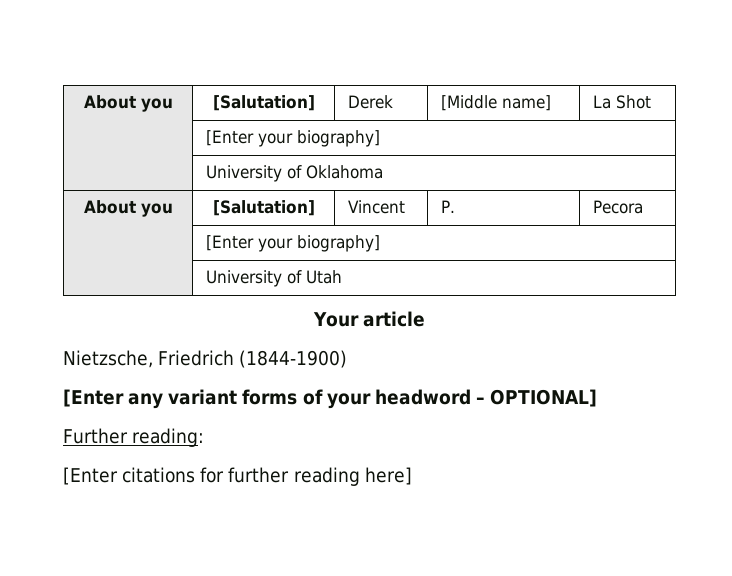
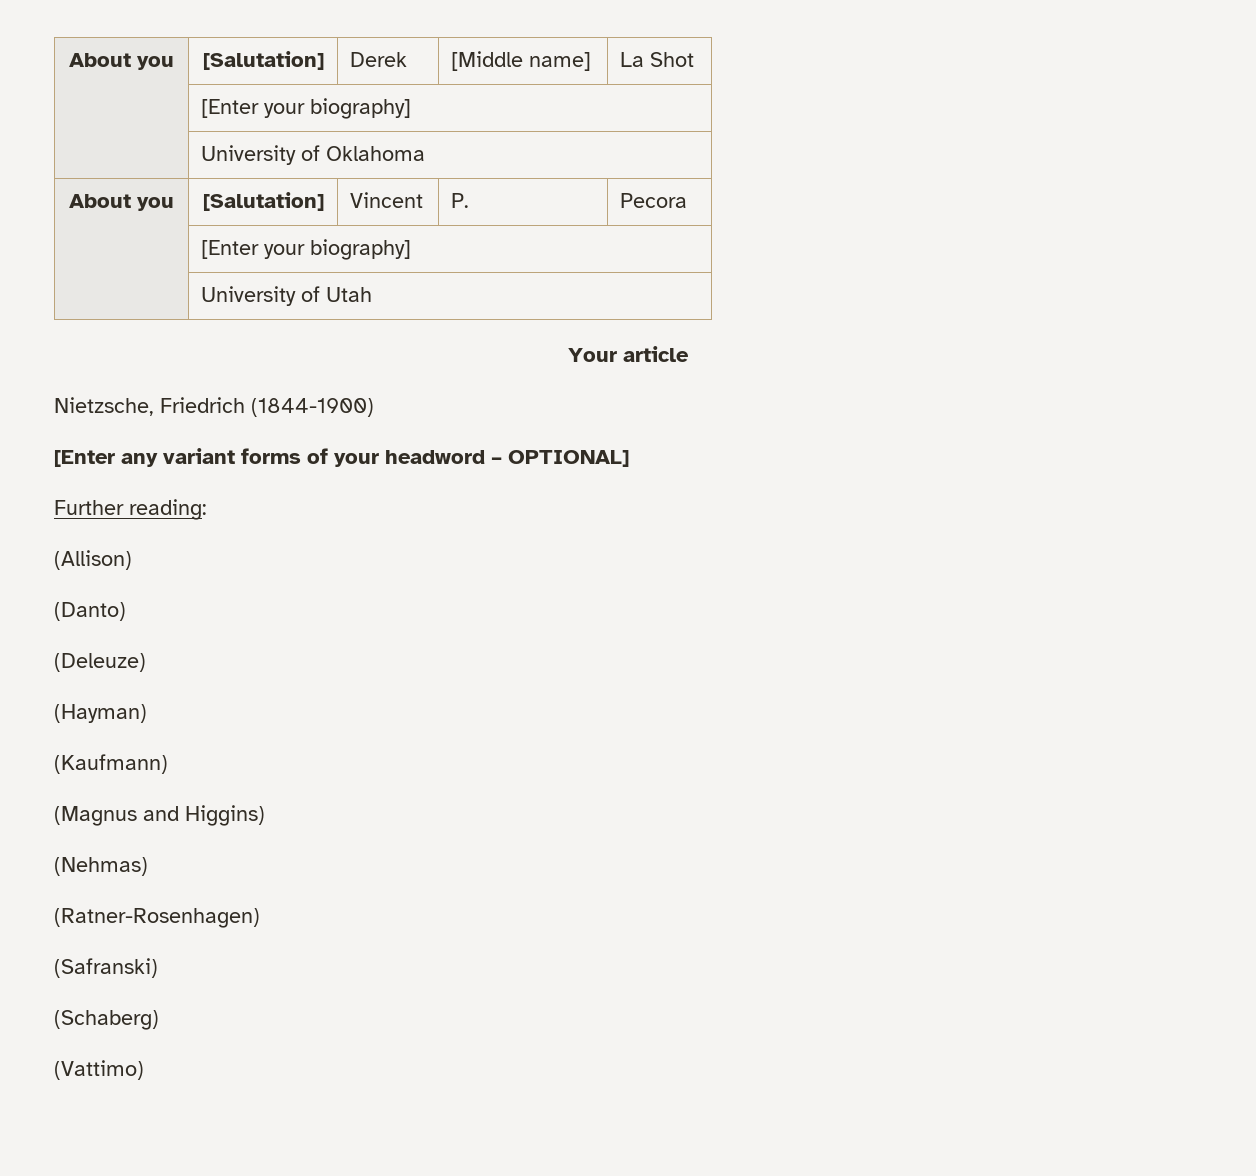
[63,467,412,486] [Enter citations for further reading here] -> [54,550,132,570] [54,602,126,621] [54,653,146,672] [54,704,147,723] [54,754,168,774] [54,805,265,826] [54,857,148,876] [54,908,260,928] [54,958,158,978] [54,1010,159,1030] [54,1060,144,1080] (Allison) // (Danto) // (Deleuze) // (Hayman) // (Kaufmann) // (Magnus and Higgins) // (Nehmas) // (Ratner-Rosenhagen) // (Safranski) // (Schaberg) // (Vattimo)

